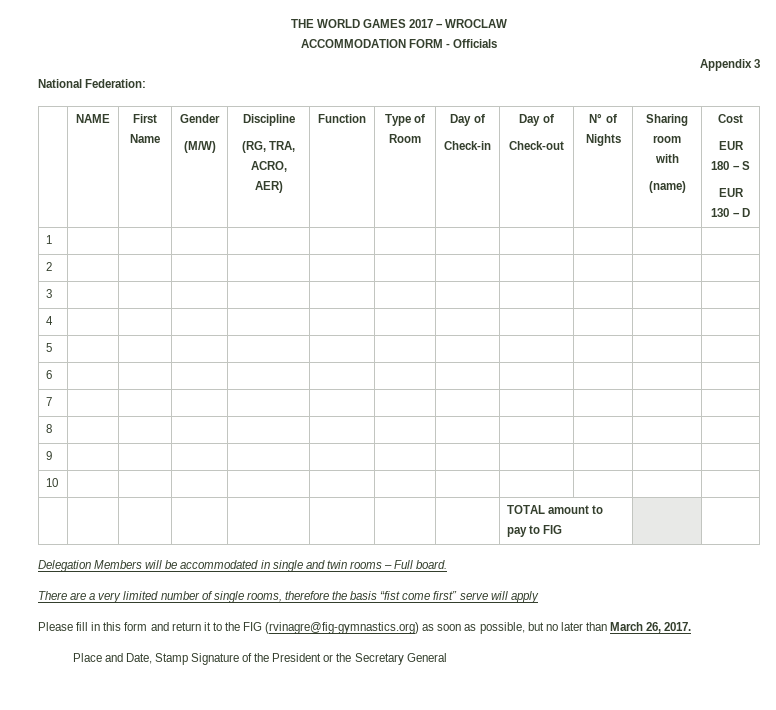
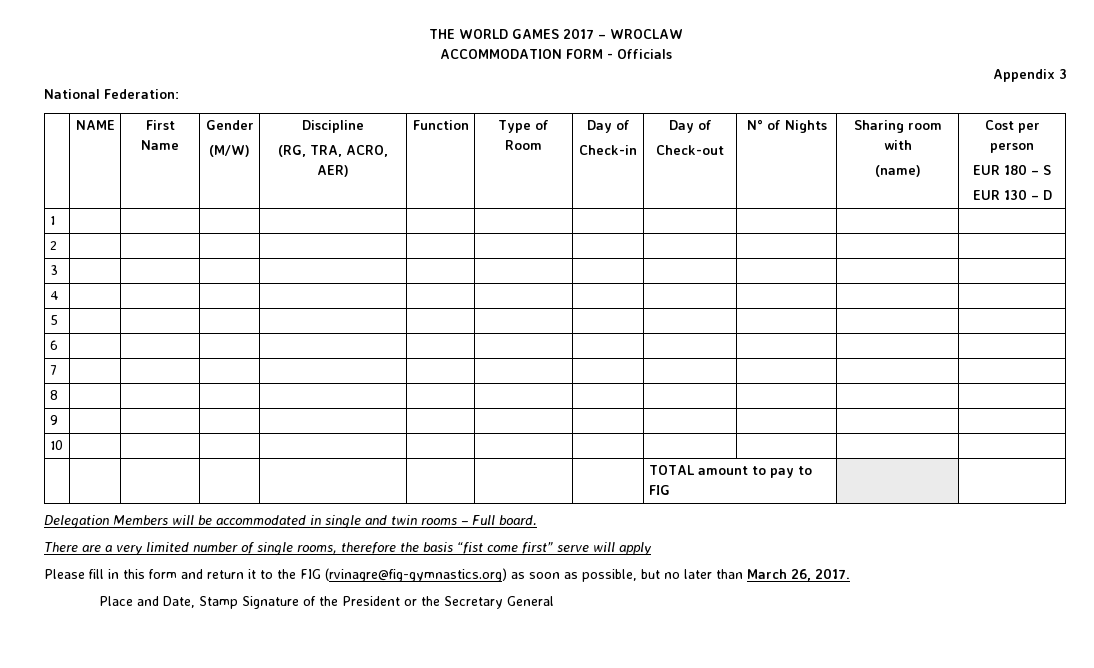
(743, 118) none -> [1017,123,1040,133] [990,143,1034,153] per person

